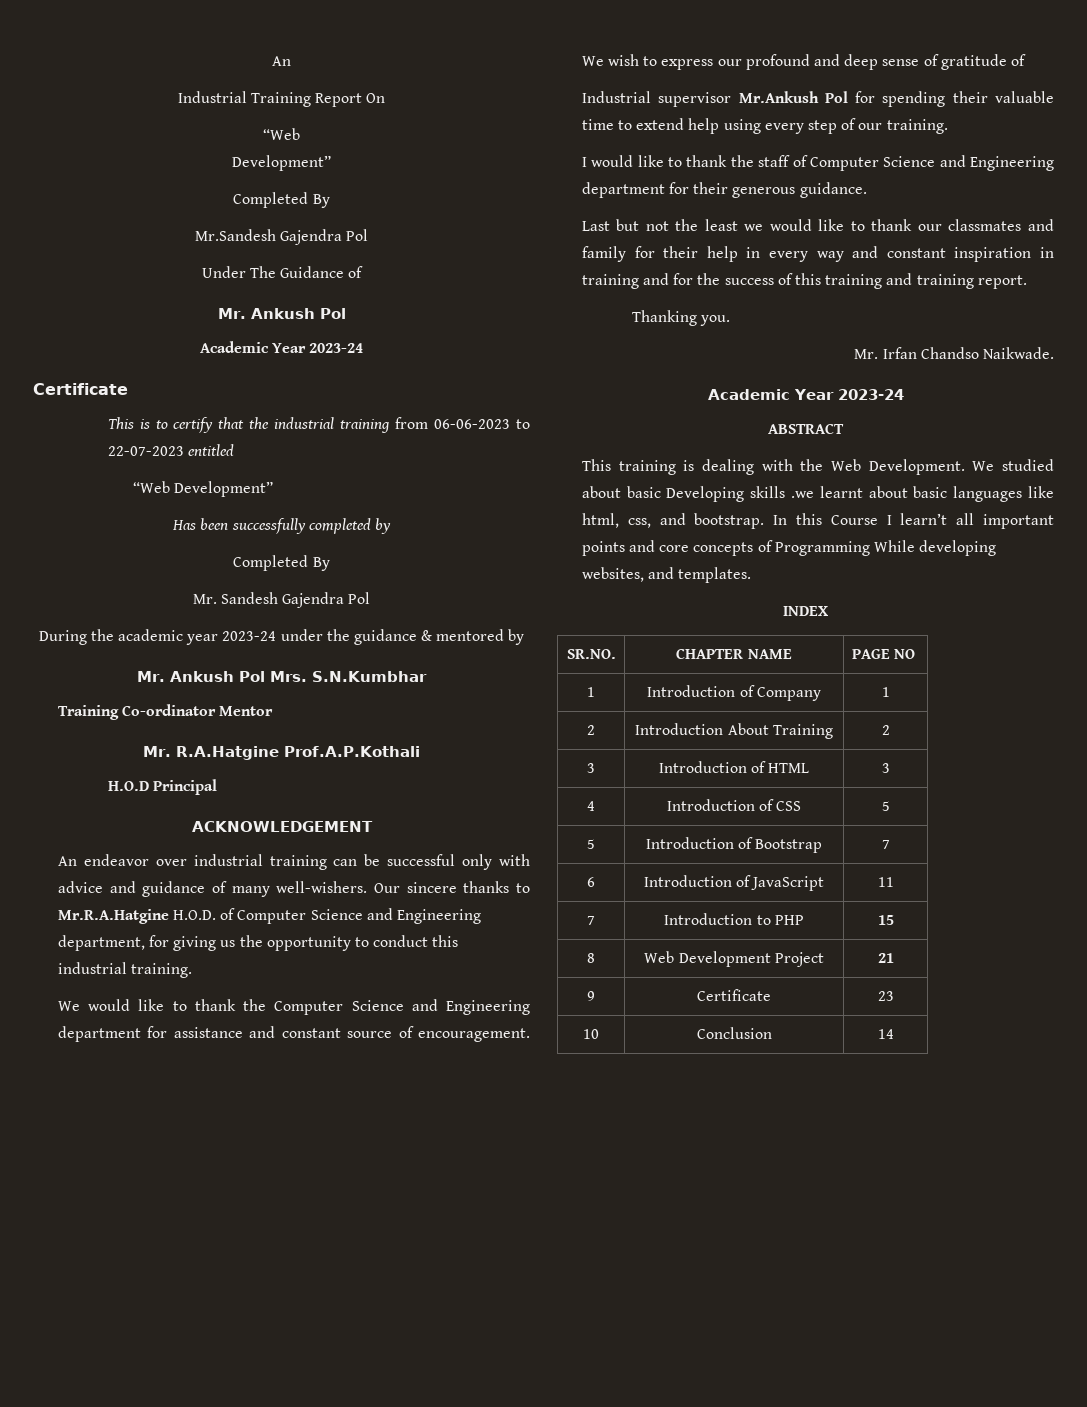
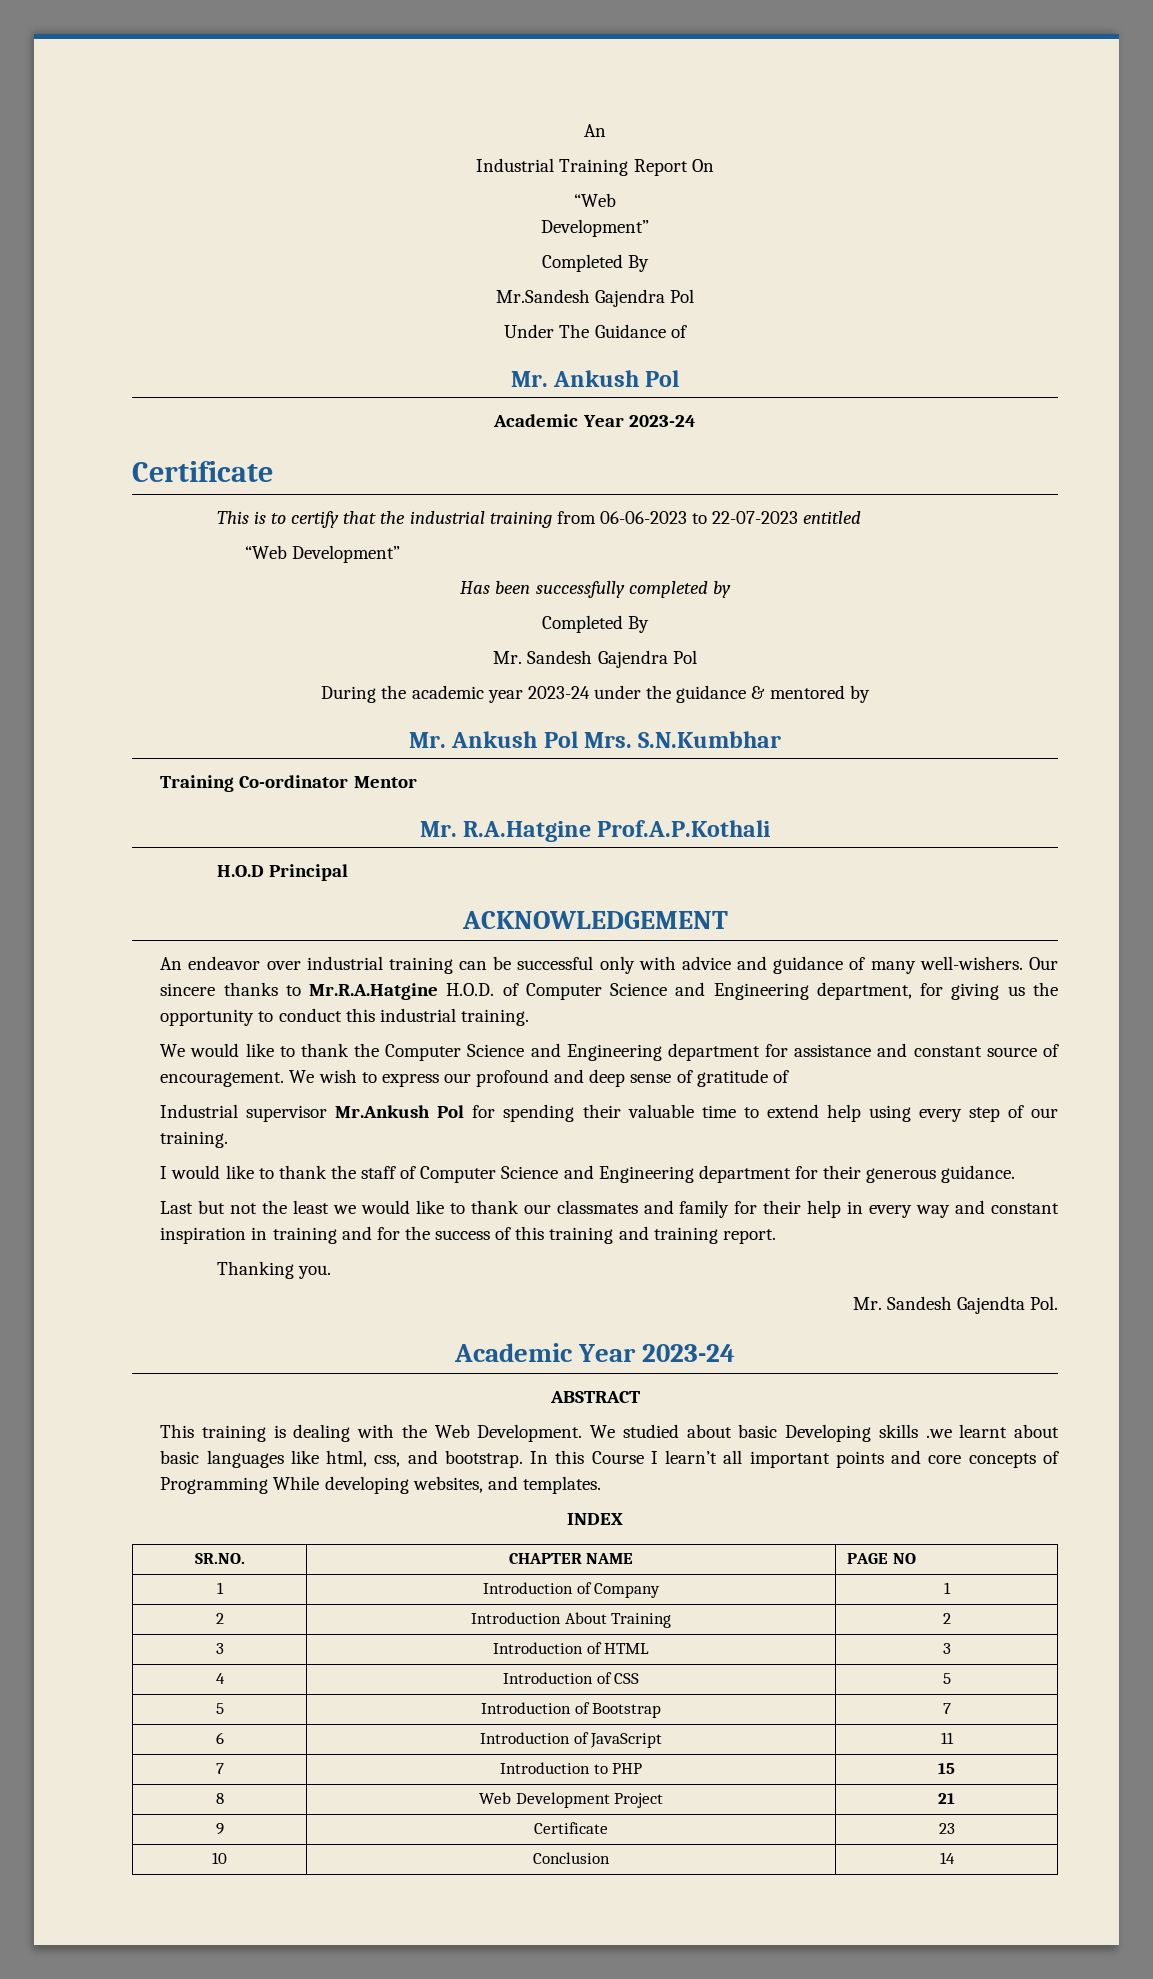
[882,347,1054,359] Irfan Chandso Naikwade. -> [886,1296,1058,1314] Sandesh Gajendta Pol.

